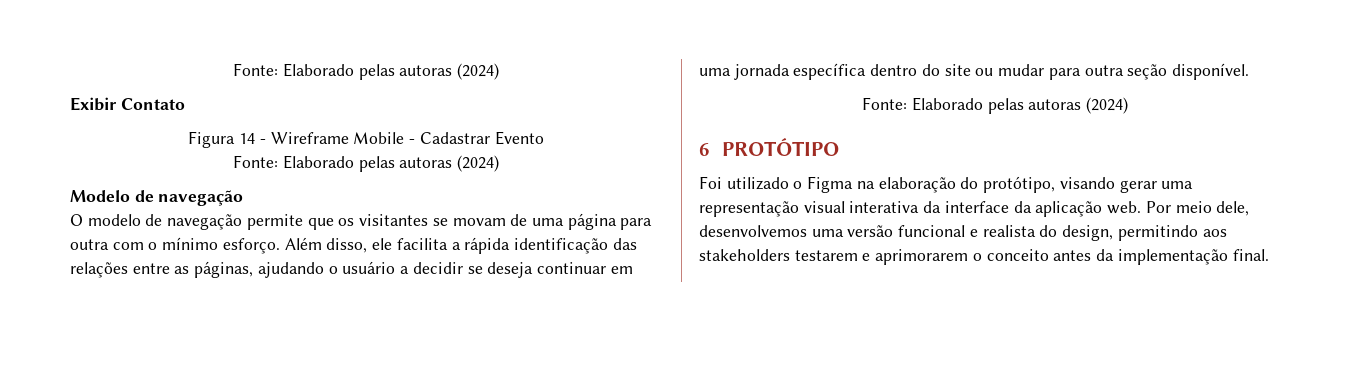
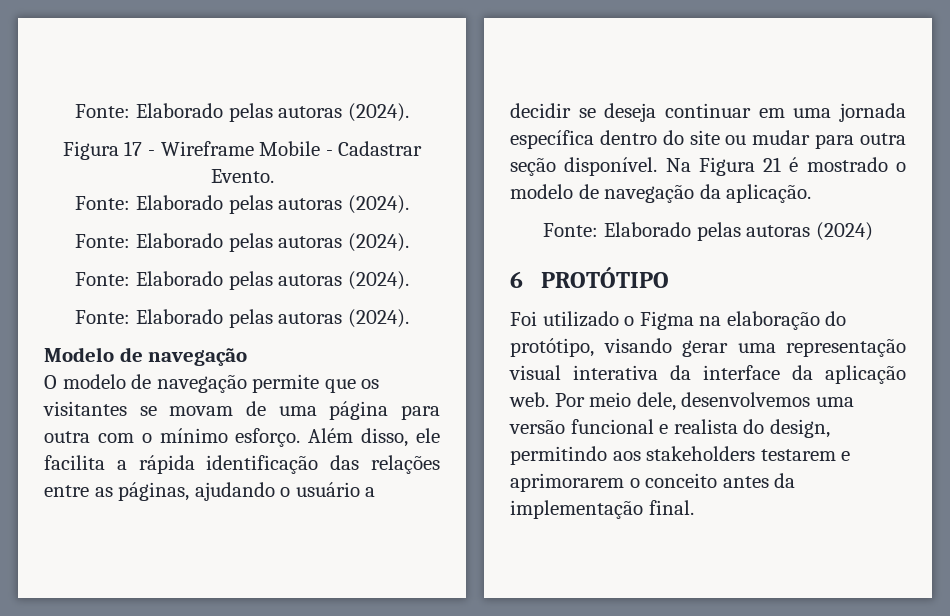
[233,63,499,80] [70,97,185,111] [188,131,256,148] Fonte: Elaborado pelas autoras (2024) // Exibir Contato // Figura 14 -> [75,103,409,122] [62,141,143,160] Fonte: Elaborado pelas autoras (2024). // Figura 17
[494,131,544,145] [233,155,499,172] Evento // Fonte: Elaborado pelas autoras (2024) -> [210,169,274,183] [75,195,409,214] [75,233,409,252] [75,271,409,290] [75,309,409,328] Evento. // Fonte: Elaborado pelas autoras (2024). // Fonte: Elaborado pelas autoras (2024). // Fonte: Elaborado pelas autoras (2024). // Fonte: Elaborado pelas autoras (2024).
(1249, 71) none -> [665,157,906,176] [510,184,812,203] Na Figura 21 é mostrado o modelo de navegação da aplicação.

